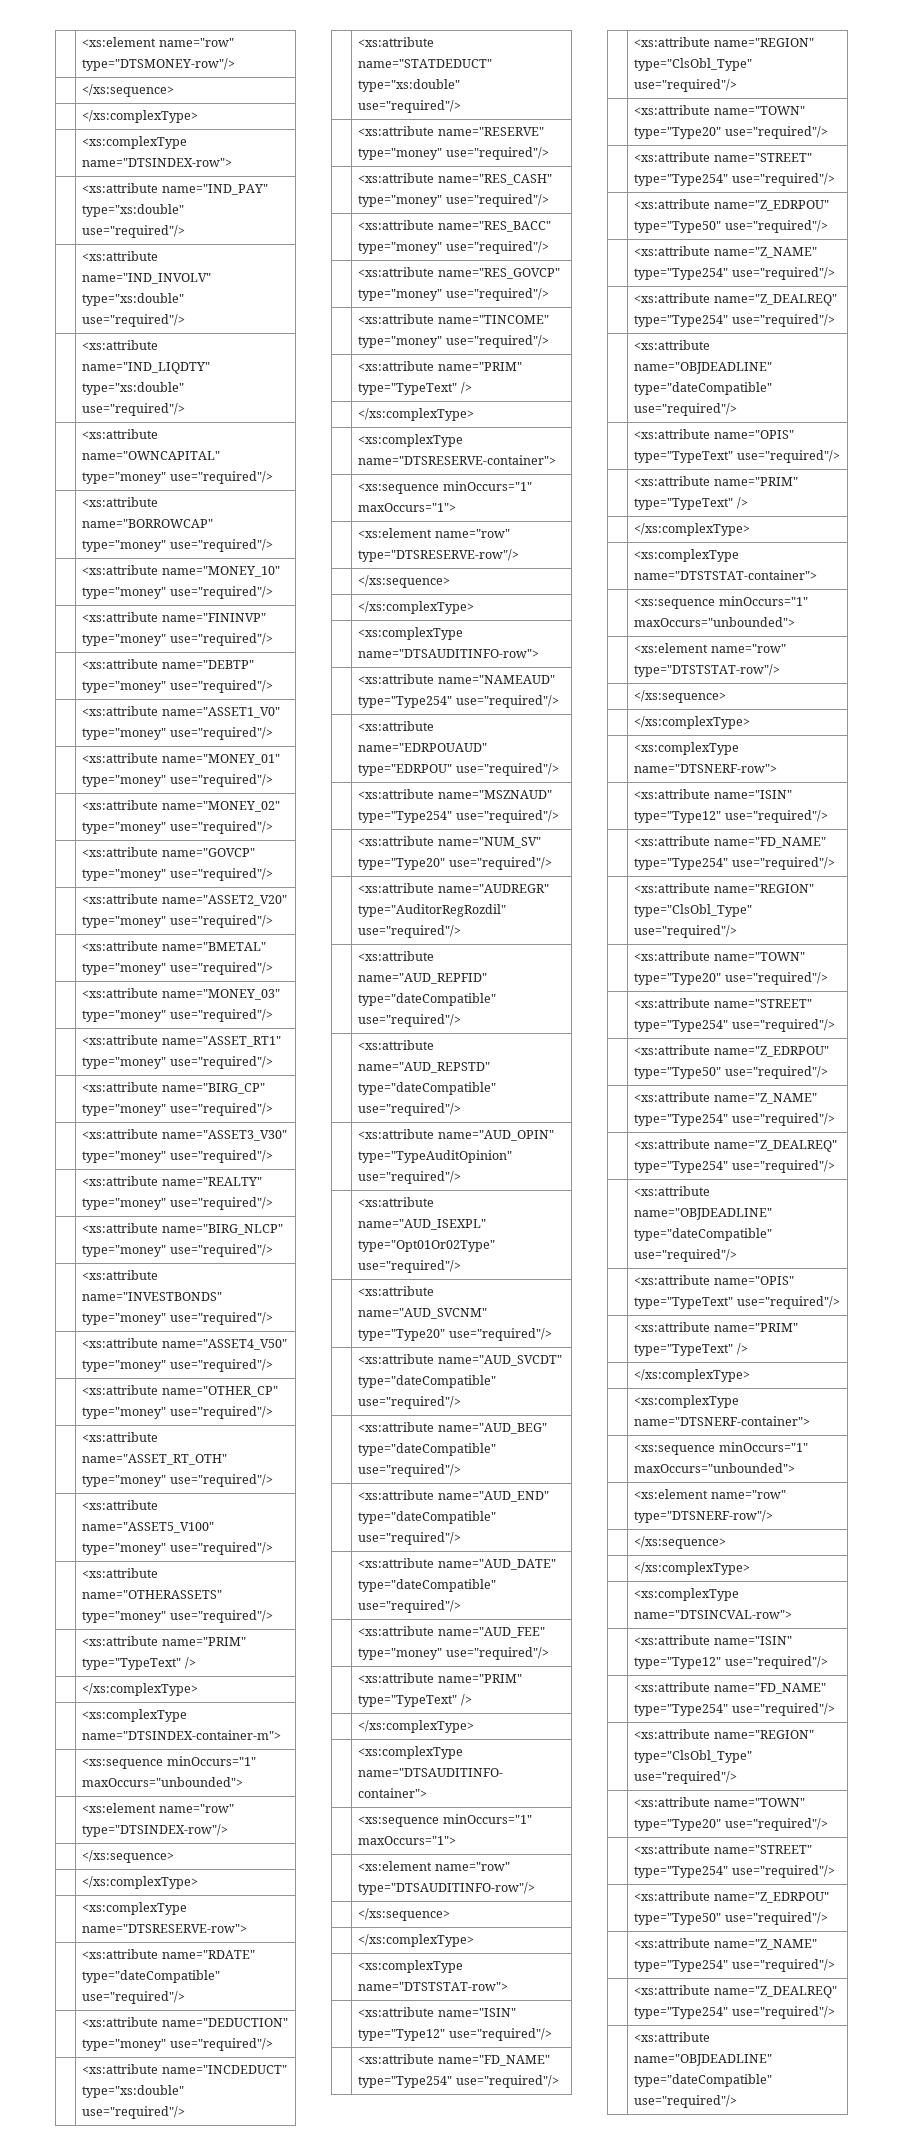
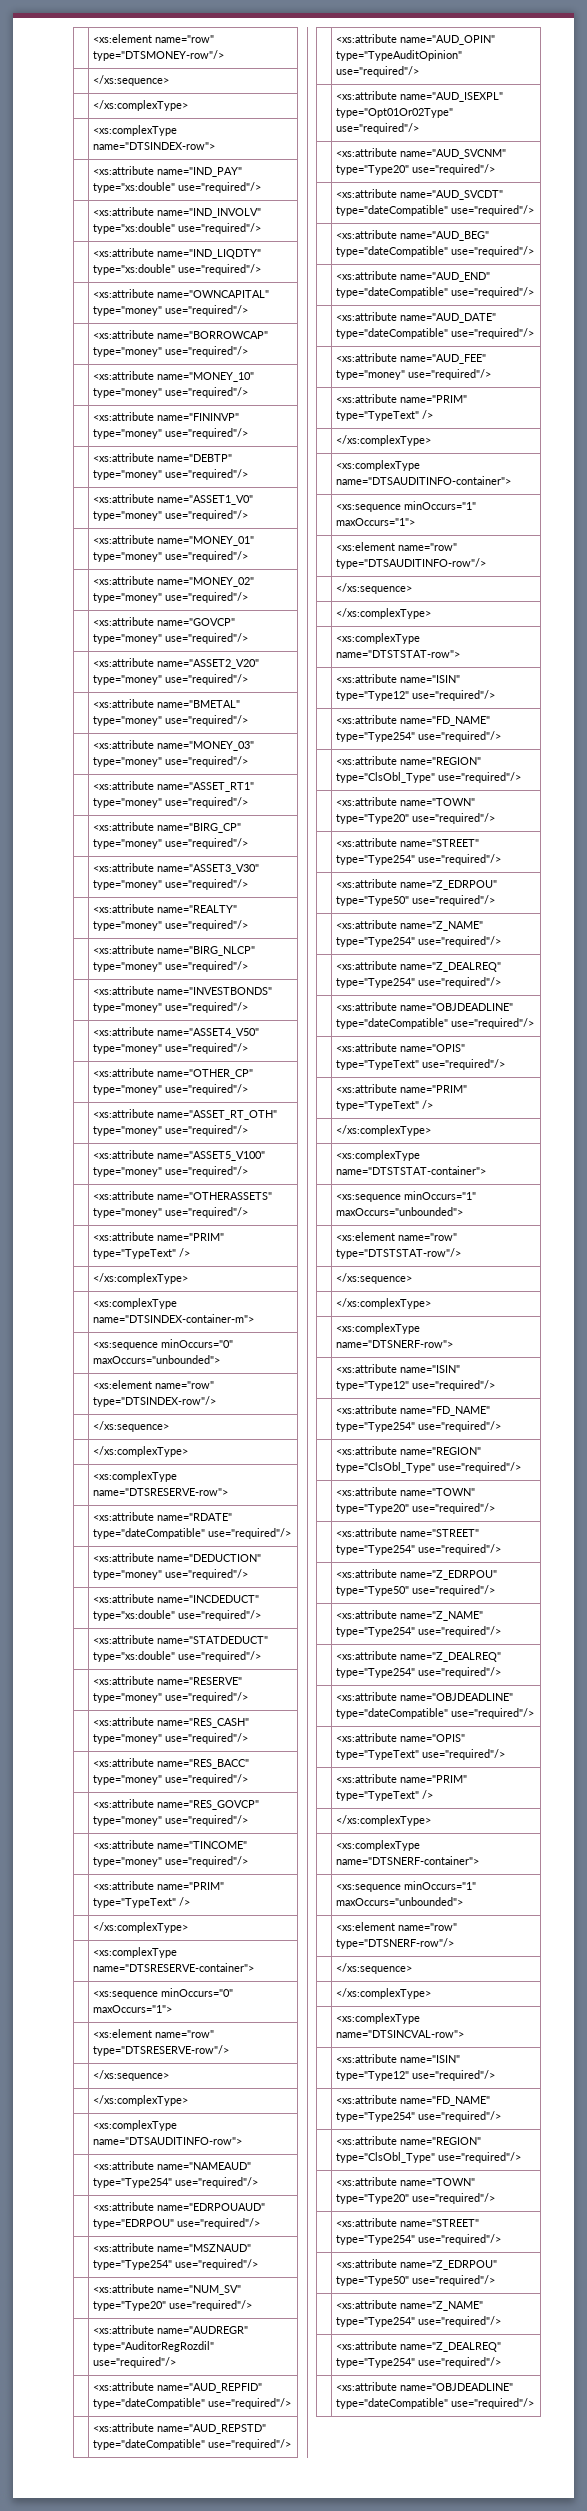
[166,1756,256,1766] minOccurs="1" -> [161,1339,234,1348] minOccurs="0"
[442,481,532,491] minOccurs="1" -> [161,1988,234,1997] minOccurs="0"

